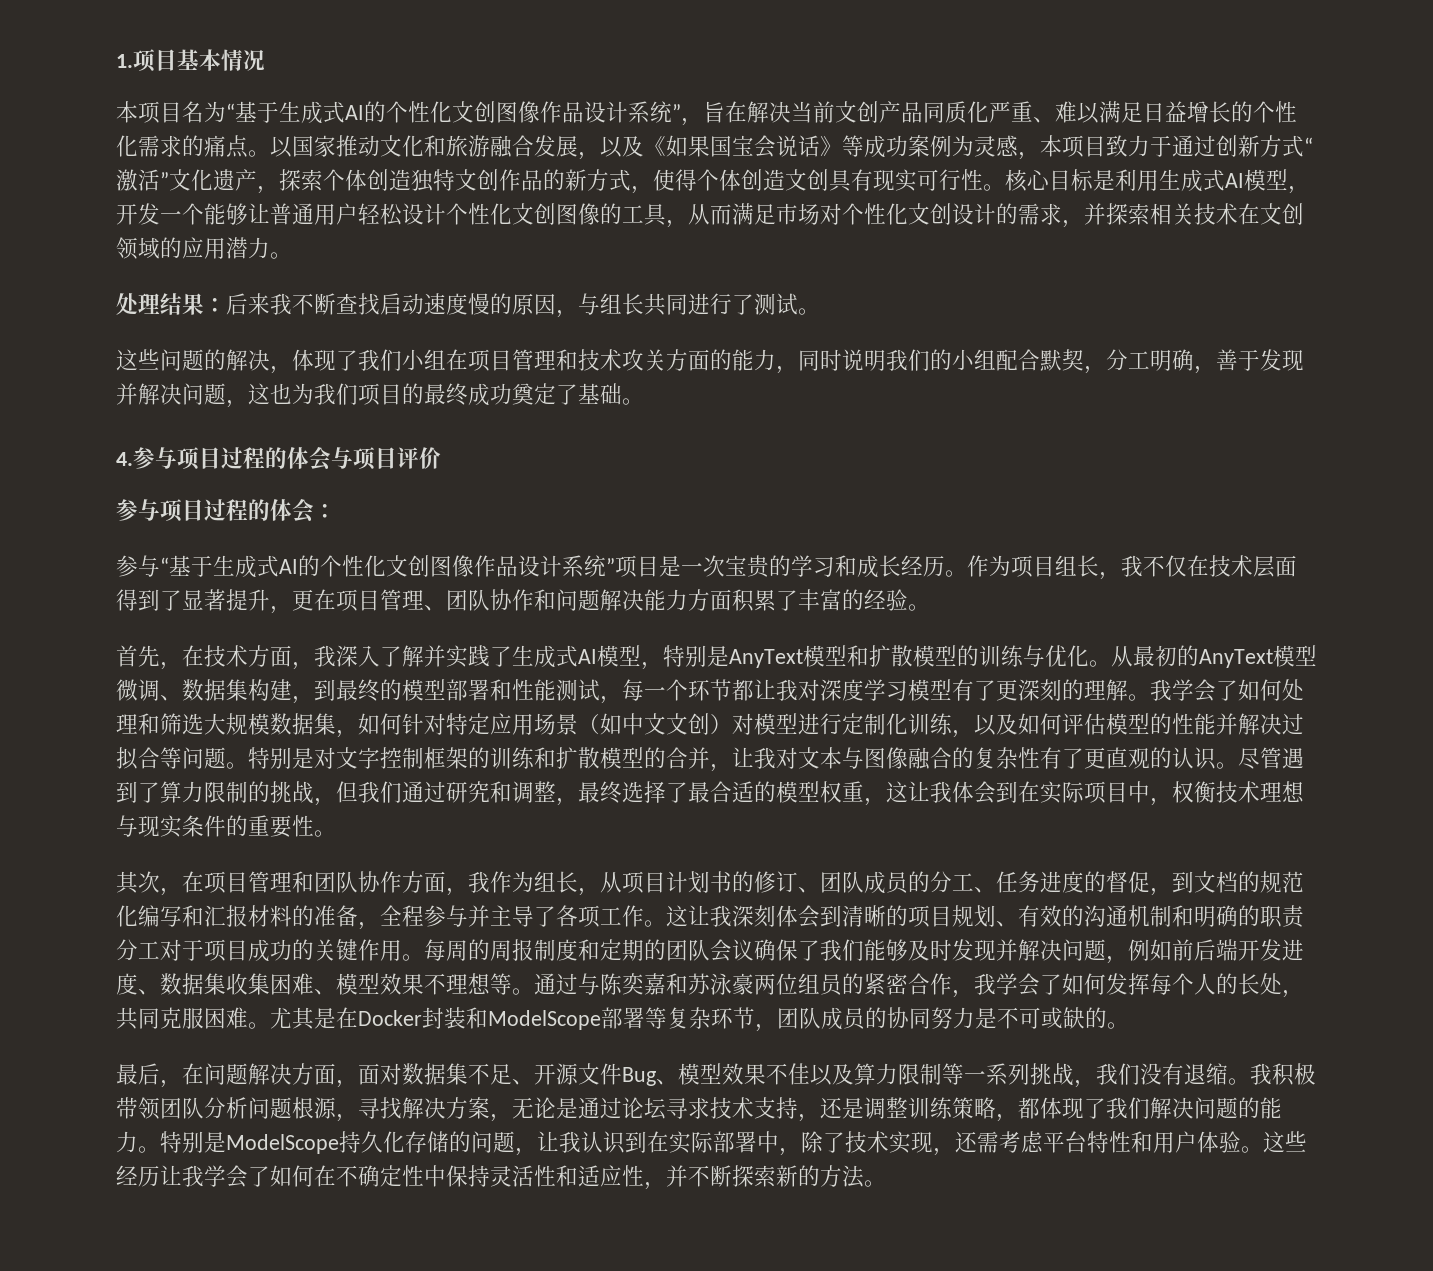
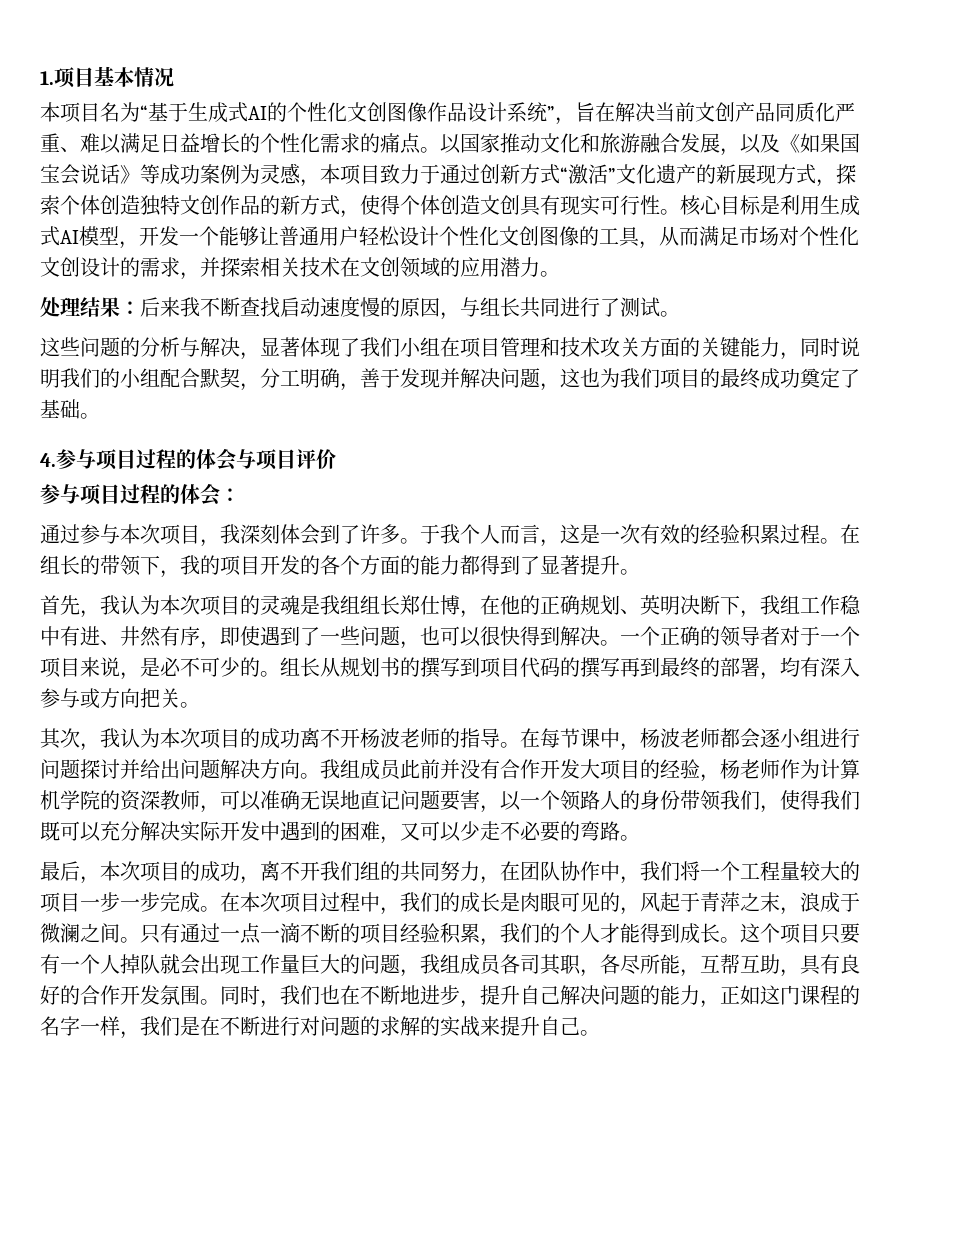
(257, 180) none -> [696,164,816,184] 的新展现方式
[226,349,292,374] 解决， -> [140,337,300,360] 分析与解决，显著
(732, 359) none -> [700,337,740,357] 关键
[116,555,1297,580] [116,589,930,614] [116,645,1317,670] [116,679,1304,704] [116,713,1304,738] [116,747,1304,772] [116,781,1304,806] [116,815,336,838] [116,871,1304,896] [116,905,1305,930] [116,939,1304,964] [116,973,1304,998] [116,1007,1129,1032] [116,1063,1316,1088] [116,1097,1282,1122] [116,1131,1307,1156] [116,1165,864,1190] 参与“基于生成式AI的个性化文创图像作品设计系统”项目是一次宝贵的学习和成长经历。作为项目组长，我不仅在技术层面得到了显著提升，更在项目管理、团队协作和问题解决能力方面积累了丰富的经验。 // 首先，在技术方面，我深入了解并实践了生成式AI模型，特别是AnyText模型和扩散模型的训练与优化。从最初的AnyText模型微调、数据集构建，到最终的模型部署和性能测试，每一个环节都让我对深度学习模型有了更深刻的理解。我学会了如何处理和筛选大规模数据集，如何针对特定应用场景（如中文文创）对模型进行定制化训练，以及如何评估模型的性能并解决过拟合等问题。特别是对文字控制框架的训练和扩散模型的合并，让我对文本与图像融合的复杂性有了更直观的认识。尽管遇到了算力限制的挑战，但我们通过研究和调整，最终选择了最合适的模型权重，这让我体会到在实际项目中，权衡技术理想与现实条件的重要性。 // 其次，在项目管理和团队协作方面，我作为组长，从项目计划书的修订、团队成员的分工、任务进度的督促，到文档的规范化编写和汇报材料的准备，全程参与并主导了各项工作。这让我深刻体会到清晰的项目规划、有效的沟通机制和明确的职责分工对于项目成功的关键作用。每周的周报制度和定期的团队会议确保了我们能够及时发现并解决问题，例如前后端开发进度、数据集收集困难、模型效果不理想等。通过与陈奕嘉和苏泳豪两位组员的紧密合作，我学会了如何发挥每个人的长处，共同克服困难。尤其是在Docker封装和ModelScope部署等复杂环节，团队成员的协同努力是不可或缺的。 // 最后，在问题解决方面，面对数据集不足、开源文件Bug、模型效果不佳以及算力限制等一系列挑战，我们没有退缩。我积极带领团队分析问题根源，寻找解决方案，无论是通过论坛寻求技术支持，还是调整训练策略，都体现了我们解决问题的能力。特别是ModelScope持久化存储的问题，让我认识到在实际部署中，除了技术实现，还需考虑平台特性和用户体验。这些经历让我学会了如何在不确定性中保持灵活性和适应性，并不断探索新的方法 -> [40,524,860,547] [40,555,640,578] [40,595,861,618] [40,626,860,649] [40,657,860,680] [40,688,200,709] [40,728,860,751] [40,759,860,782] [40,790,860,813] [40,821,640,844] [40,861,860,884] [40,892,860,915] [40,923,860,946] [40,954,860,977] [40,985,860,1008] [40,1016,580,1039] 通过参与本次项目，我深刻体会到了许多。于我个人而言，这是一次有效的经验积累过程。在组长的带领下，我的项目开发的各个方面的能力都得到了显著提升。 // 首先，我认为本次项目的灵魂是我组组长郑仕博，在他的正确规划、英明决断下，我组工作稳中有进、井然有序，即使遇到了一些问题，也可以很快得到解决。一个正确的领导者对于一个项目来说，是必不可少的。组长从规划书的撰写到项目代码的撰写再到最终的部署，均有深入参与或方向把关。 // 其次，我认为本次项目的成功离不开杨波老师的指导。在每节课中，杨波老师都会逐小组进行问题探讨并给出问题解决方向。我组成员此前并没有合作开发大项目的经验，杨老师作为计算机学院的资深教师，可以准确无误地直记问题要害，以一个领路人的身份带领我们，使得我们既可以充分解决实际开发中遇到的困难，又可以少走不必要的弯路。 // 最后，本次项目的成功，离不开我们组的共同努力，在团队协作中，我们将一个工程量较大的项目一步一步完成。在本次项目过程中，我们的成长是肉眼可见的，风起于青萍之末，浪成于微澜之间。只有通过一点一滴不断的项目经验积累，我们的个人才能得到成长。这个项目只要有一个人掉队就会出现工作量巨大的问题，我组成员各司其职，各尽所能，互帮互助，具有良好的合作开发氛围。同时，我们也在不断地进步，提升自己解决问题的能力，正如这门课程的名字一样，我们是在不断进行对问题的求解的实战来提升自己

